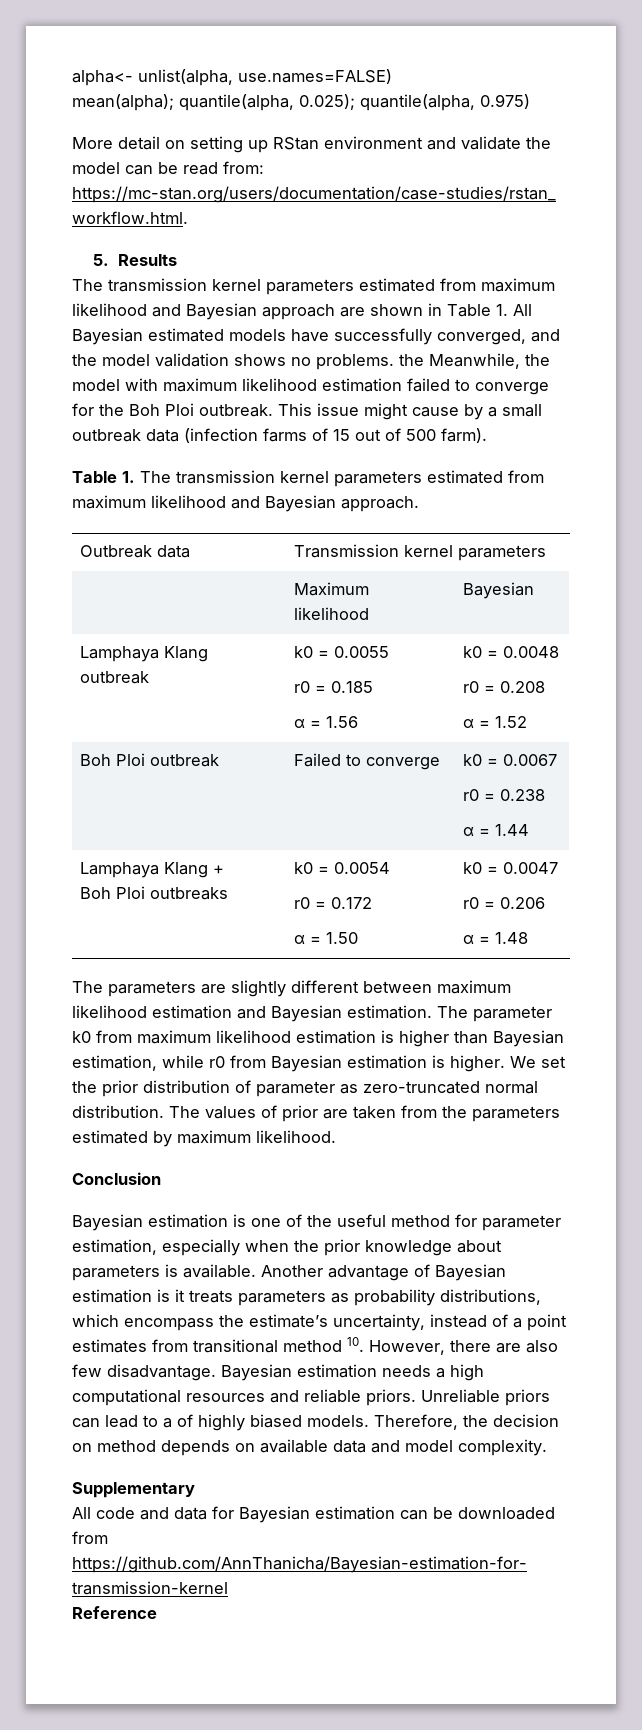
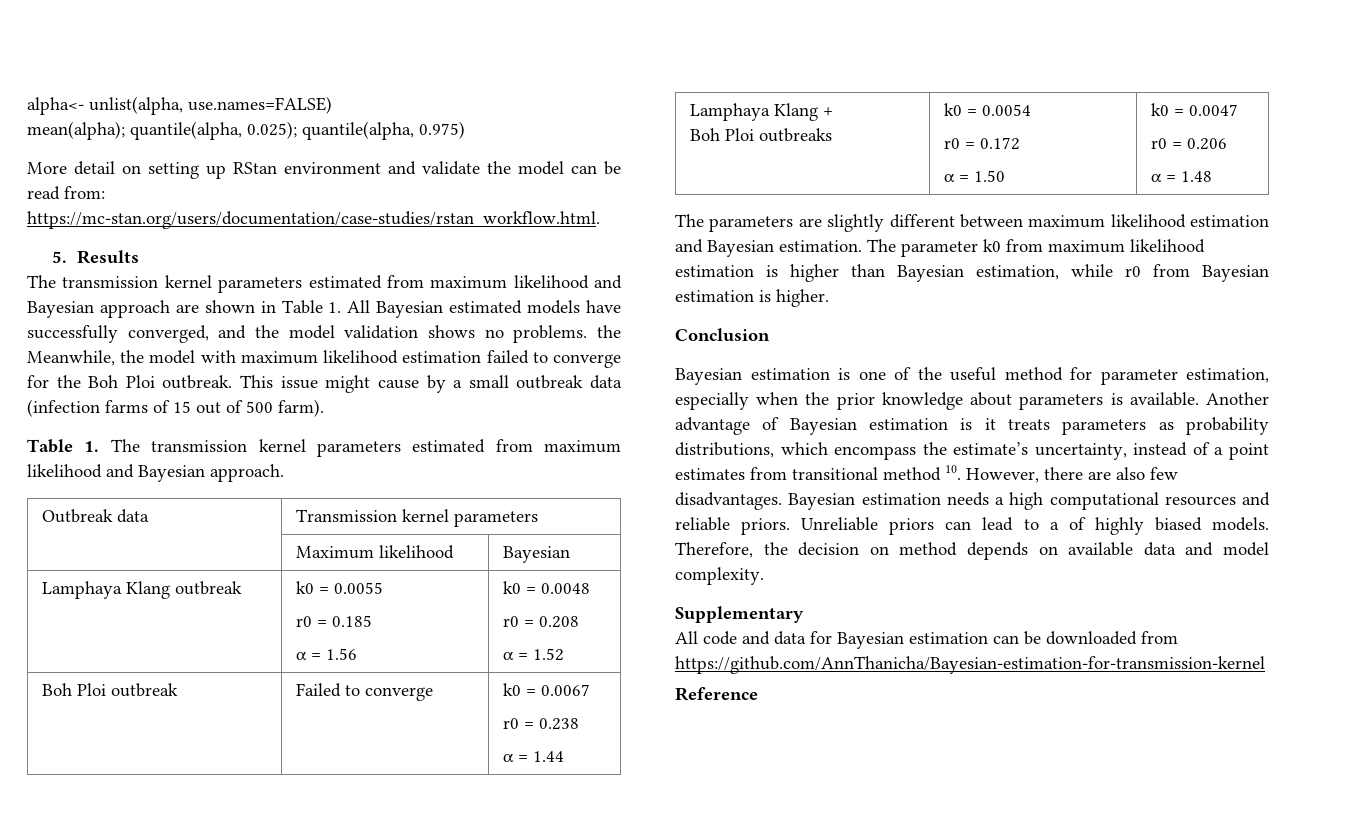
[510,1056,566,1068] [72,1080,538,1097] [72,1105,560,1122] [72,1130,336,1147] We set the prior distribution of parameter as zero-truncated normal distribution. The values of prior are taken from the parameters estimated by maximum likelihood. -> (829, 298) none
[107,1364,216,1381] disadvantage. -> [675,492,782,510] disadvantages.

